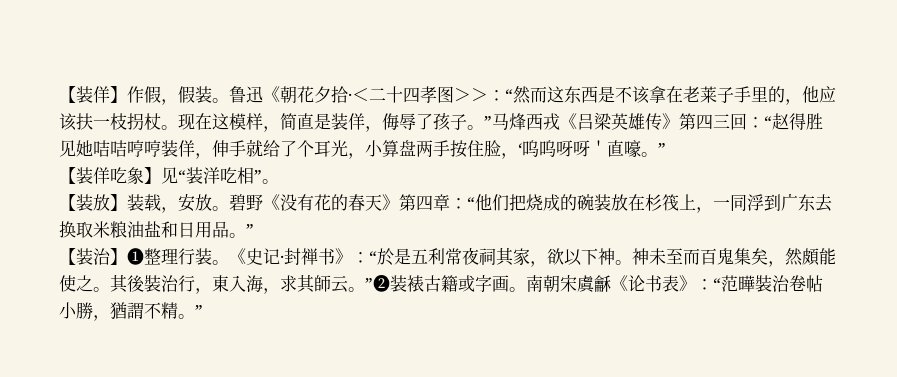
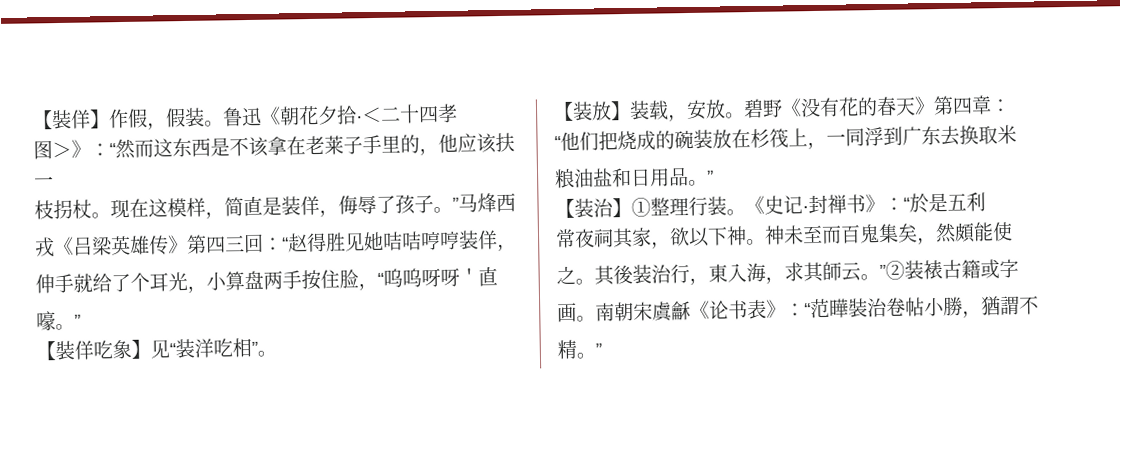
[59,86,93,103] 【装 -> [32,109,72,130] 【裝
[437,86,488,103] 图＞＞ -> [33,139,91,160] // 图＞》
(110, 123) none -> (54, 182) //
(543, 121) none -> (516, 202) //
(212, 156) none -> (517, 247) //
[518,143,522,155] ‘ -> [377,272,384,286] “
(624, 148) none -> (498, 277) //
[76,167,93,184] 装 -> [55,340,75,361] 裝
(467, 203) none -> (1011, 105) //
(110, 229) none -> (1017, 134) //
[127,248,144,265] ❶ -> [631,197,651,217] ①
(445, 256) none -> (986, 202) //
(76, 283) none -> (1013, 231) //
[144,275,161,292] 裝 -> [632,264,652,284] 装
[365,275,390,292] ”❷ -> [879,260,905,280] ”②
(492, 283) none -> (1019, 268) //
(161, 310) none -> (1039, 305) //

